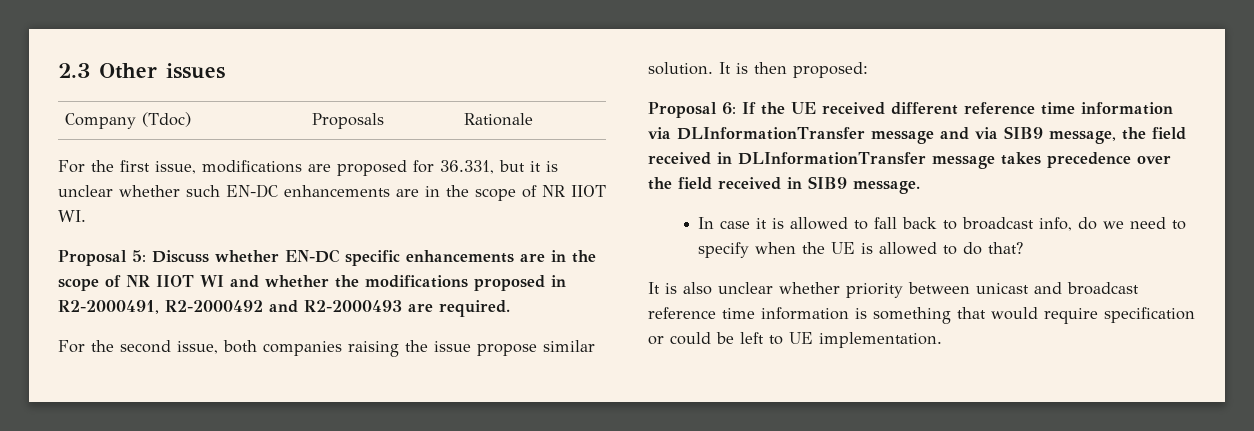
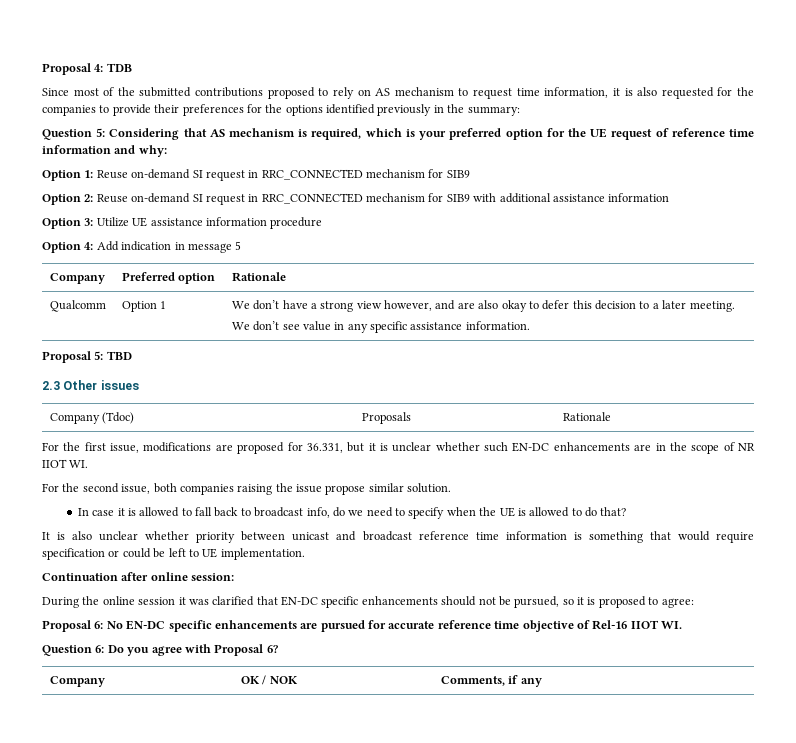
(58, 70) none -> [42,63,132,75] [42,87,754,99] [42,104,520,116] [42,128,755,140] [42,145,167,157] [42,169,470,181] [42,193,670,205] [42,217,323,229] [42,241,242,253] [49,273,105,284] [121,272,216,284] [231,272,286,282] [49,300,106,312] [121,301,167,312] [231,300,735,312] [231,321,530,333] [42,351,132,363] Proposal 4: TDB // Since most of the submitted contributions proposed to rely on AS mechanism to request time information, it is also requested for the companies to provide their preferences for the options identified previously in the summary: // Question 5: Considering that AS mechanism is required, which is your preferred option for the UE request of reference time information and why: // Option 1: Reuse on-demand SI request in RRC_CONNECTED mechanism for SIB9 // Option 2: Reuse on-demand SI request in RRC_CONNECTED mechanism for SIB9 with additional assistance information // Option 3: Utilize UE assistance information procedure // Option 4: Add indication in message 5 // Company | Preferred option | Rationale // Qualcomm | Option 1 | We don’t have a strong view however, and are also okay to defer this decision to a later meeting. // We don’t see value in any specific assistance information. // Proposal 5: TBD //
[58,249,596,266] [58,275,566,291] [58,300,510,317] // Proposal 5: Discuss whether EN-DC specific enhancements are in the scope of NR IIOT WI and whether the modifications proposed in R2-2000491, R2-2000492 and R2-2000493 are required. -> (89, 464) none
[719,62,868,78] [648,102,1173,118] [648,126,1186,144] [648,152,1171,169] [648,176,920,194] It is then proposed: // Proposal 6: If the UE received different reference time information via DLInformationTransfer message and via SIB9 message, the field received in DLInformationTransfer message takes precedence over the field received in SIB9 message. -> (452, 488) none
(942, 340) none -> [42,572,235,581] [42,596,694,608] [42,620,682,632] [42,644,278,656] [49,676,105,687] [240,675,298,685] [440,675,542,687] // Continuation after online session: // During the online session it was clarified that EN-DC specific enhancements should not be pursued, so it is proposed to agree: // Proposal 6: No EN-DC specific enhancements are pursued for accurate reference time objective of Rel-16 IIOT WI. // Question 6: Do you agree with Proposal 6? // Company | OK / NOK | Comments, if any

